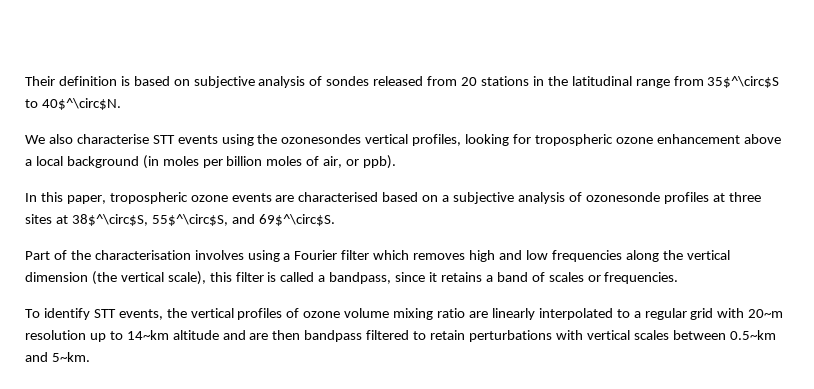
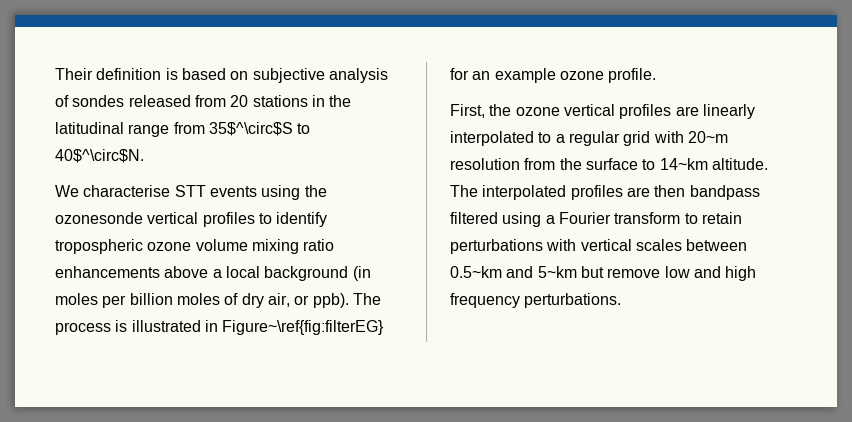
[48,134,73,144] also -> (79, 191) none
[281,134,740,146] ozonesondes vertical profiles, looking for tropospheric ozone enhancement -> [55,212,328,227] [55,239,335,254] [55,266,160,278] ozonesonde vertical profiles to identify tropospheric ozone volume mixing ratio enhancements
(320, 161) none -> [241,293,264,308] dry
[25,192,761,204] [25,214,335,226] [25,250,730,262] [25,271,679,285] [25,308,466,320] // In this paper, tropospheric ozone events are characterised based on a subjective analysis of ozonesonde profiles at three sites at 38$^\circ$S, 55$^\circ$S, and 69$^\circ$S. // Part of the characterisation involves using a Fourier filter which removes high and low frequencies along the vertical dimension (the vertical scale), this filter is called a bandpass, since it retains a band of scales or frequencies. // To identify STT events, the vertical profiles of ozone volume mixing ratio -> [352,293,381,305] [55,320,385,335] [450,68,657,83] [450,104,672,119] The process is illustrated in Figure~\ref{fig:filterEG} for an example ozone profile. // First, the ozone vertical profiles
[89,330,410,342] up to 14~km altitude and are then bandpass filtered -> [524,158,768,170] [450,185,760,200] [450,212,681,227] from the surface to 14~km altitude. The interpolated profiles are then bandpass filtered using a Fourier transform
[51,352,90,362] 5~km. -> [537,266,757,281] [450,293,622,308] 5~km but remove low and high frequency perturbations.

